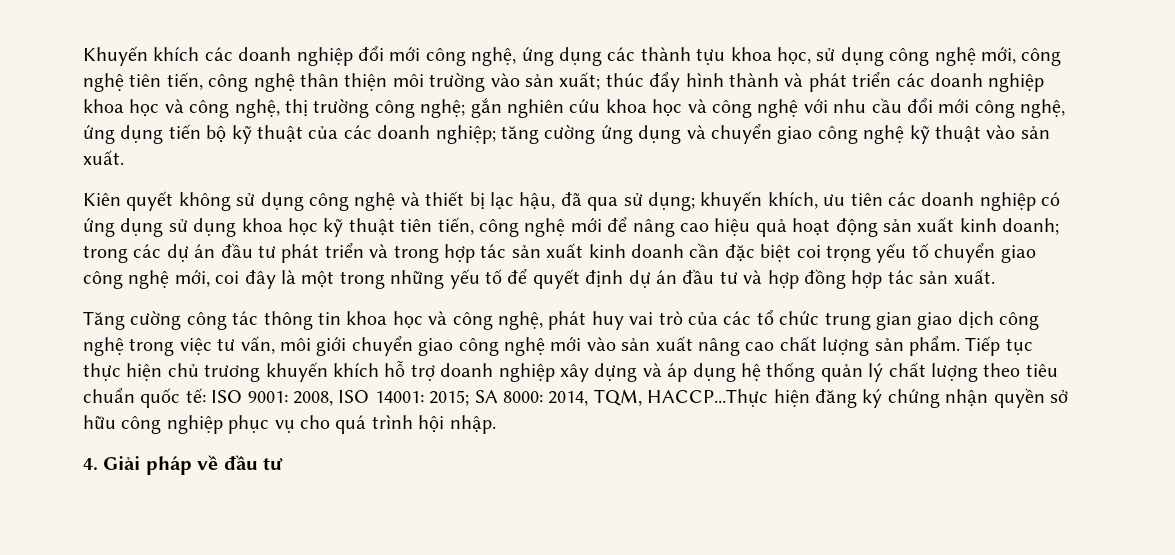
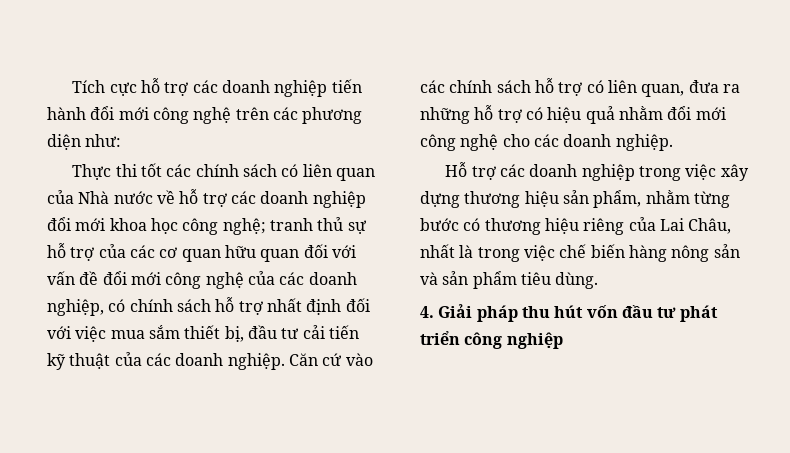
[83,46,200,66] Khuyến khích -> [72,78,362,97] [47,106,363,124] [47,134,122,150] [72,163,375,181] [47,189,227,207] Tích cực hỗ trợ các doanh nghiệp tiến hành đổi mới công nghệ trên các phương diện như: // Thực thi tốt các chính sách có liên quan của Nhà nước về hỗ trợ
[425,47,1062,66] [83,72,1045,92] [83,98,1066,118] [83,124,227,144] công nghệ, ứng dụng các thành tựu khoa học, sử dụng công nghệ mới, công nghệ tiên tiến, công nghệ thân thiện môi trường vào sản xuất; thúc đẩy hình thành và phát triển các doanh nghiệp khoa học và công nghệ, thị trường công nghệ; gắn nghiên cứu khoa học và công nghệ với nhu cầu đổi mới công nghệ, ứng dụng tiến bộ -> [109,217,367,235] [47,243,356,262] [47,271,357,289] [47,297,370,316] [47,325,359,342] khoa học công nghệ; tranh thủ sự hỗ trợ của các cơ quan hữu quan đối với vấn đề đổi mới công nghệ của các doanh nghiệp, có chính sách hỗ trợ nhất định đối với việc mua sắm thiết bị, đầu tư cải tiến
[435,124,1050,144] [83,150,124,165] [83,191,1061,211] [83,217,1060,237] [83,243,1036,263] [83,269,995,289] [83,310,1040,330] [83,336,1033,356] [83,360,1058,382] [83,388,1068,408] [83,415,496,434] [83,455,283,475] nghiệp; tăng cường ứng dụng và chuyển giao công nghệ kỹ thuật vào sản xuất. // Kiên quyết không sử dụng công nghệ và thiết bị lạc hậu, đã qua sử dụng; khuyến khích, ưu tiên các doanh nghiệp có ứng dụng sử dụng khoa học kỹ thuật tiên tiến, công nghệ mới để nâng cao hiệu quả hoạt động sản xuất kinh doanh; trong các dự án đầu tư phát triển và trong hợp tác sản xuất kinh doanh cần đặc biệt coi trọng yếu tố chuyển giao công nghệ mới, coi đây là một trong những yếu tố để quyết định dự án đầu tư và hợp đồng hợp tác sản xuất. // Tăng cường công tác thông tin khoa học và công nghệ, phát huy vai trò của các tổ chức trung gian giao dịch công nghệ trong việc tư vấn, môi giới chuyển giao công nghệ mới vào sản xuất nâng cao chất lượng sản phẩm. Tiếp tục thực hiện chủ trương khuyến khích hỗ trợ doanh nghiệp xây dựng và áp dụng hệ thống quản lý chất lượng theo tiêu chuẩn quốc tế: ISO 9001: 2008, ISO 14001: 2015; SA 8000: 2014, TQM, HACCP...Thực hiện đăng ký chứng nhận quyền sở hữu công nghiệp phục vụ cho quá trình hội nhập. // 4. Giải pháp về đầu tư -> [227,353,373,370] [420,78,740,97] [420,105,726,124] [420,134,673,151] [445,162,749,181] [420,190,730,208] [420,217,732,235] [420,244,740,262] [420,271,599,289] [420,304,718,322] [420,331,563,349] nghiệp. Căn cứ vào các chính sách hỗ trợ có liên quan, đưa ra những hỗ trợ có hiệu quả nhằm đổi mới công nghệ cho các doanh nghiệp. // Hỗ trợ các doanh nghiệp trong việc xây dựng thương hiệu sản phẩm, nhằm từng bước có thương hiệu riêng của Lai Châu, nhất là trong việc chế biến hàng nông sản và sản phẩm tiêu dùng. // 4. Giải pháp thu hút vốn đầu tư phát triển công nghiệp

